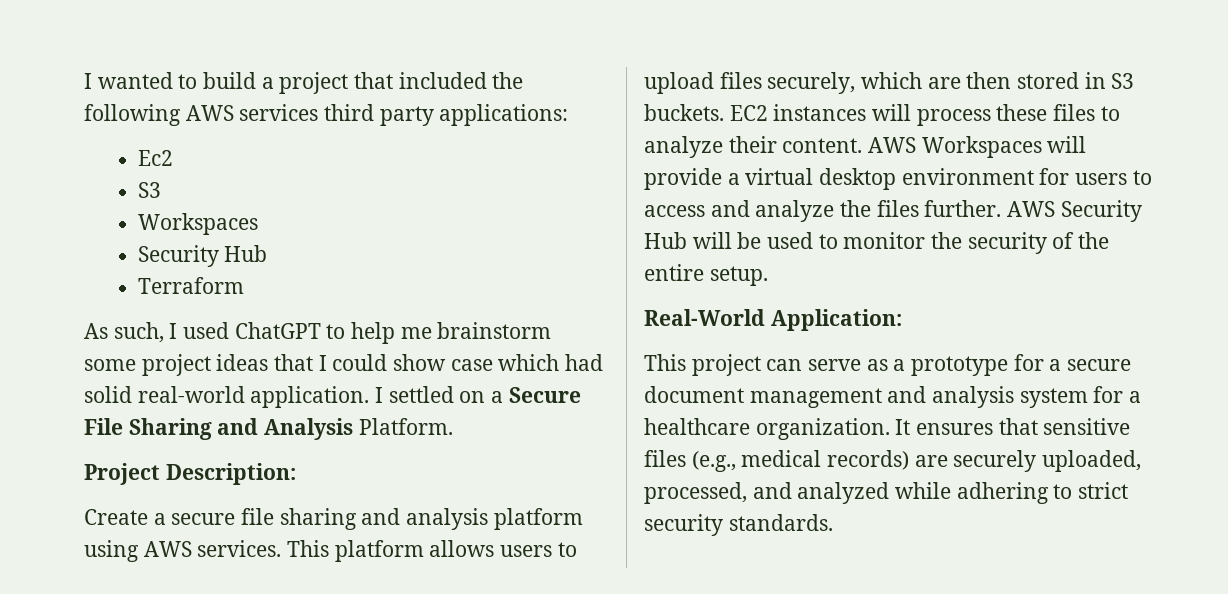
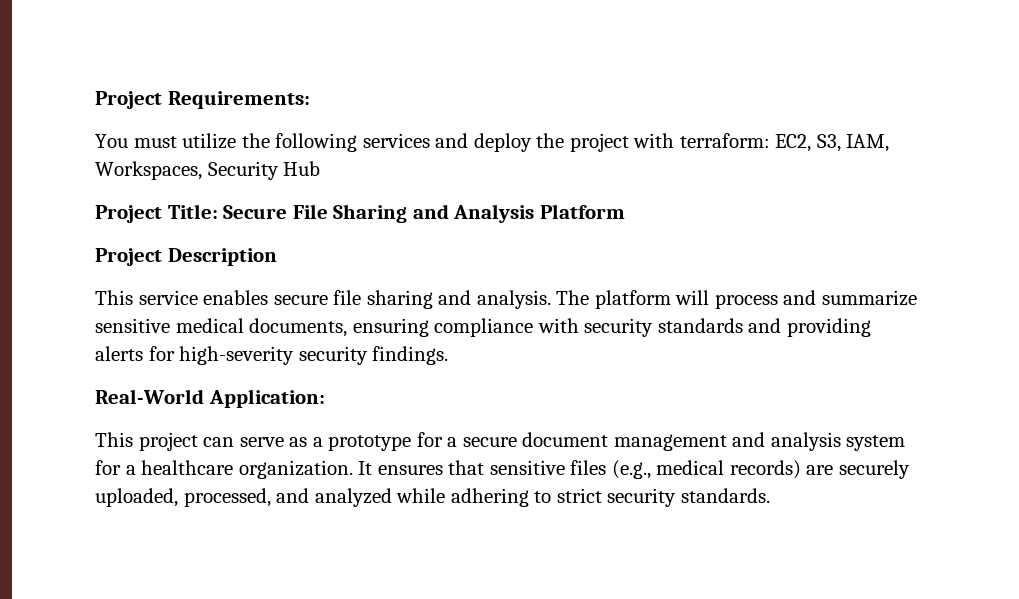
[84,72,524,94] [84,104,569,126] [137,150,173,166] [137,182,161,198] [137,213,258,235] [137,245,268,267] [137,277,244,294] [84,322,552,344] [84,354,604,376] [84,386,504,408] I wanted to build a project that included the following AWS services third party applications: // Ec2 // S3 // Workspaces // Security Hub // Terraform // As such, I used ChatGPT to help me brainstorm some project ideas that I could show case which had solid real-world application. I settled on a -> [95,91,310,109] [95,133,890,152] [95,161,321,180] [95,204,218,223] Project Requirements: // You must utilize the following services and deploy the project with terraform: EC2, S3, IAM, Workspaces, Security Hub // Project Title:
[358,418,453,435] [84,463,296,485] [84,508,583,530] [84,540,577,562] [644,72,1135,94] [644,104,1120,126] [644,136,1087,158] [644,168,1152,190] [644,200,1142,222] [644,232,1110,254] [644,264,768,286] Platform. // Project Description: // Create a secure file sharing and analysis platform using AWS services. This platform allows users to upload files securely, which are then stored in S3 buckets. EC2 instances will process these files to analyze their content. AWS Workspaces will provide a virtual desktop environment for users to access and analyze the files further. AWS Security Hub will be used to monitor the security of the entire setup. -> [539,204,625,219] [95,248,277,266] [95,290,917,309] [95,318,871,337] [95,346,449,365] Platform // Project Description // This service enables secure file sharing and analysis. The platform will process and summarize sensitive medical documents, ensuring compliance with security standards and providing alerts for high-severity security findings.

